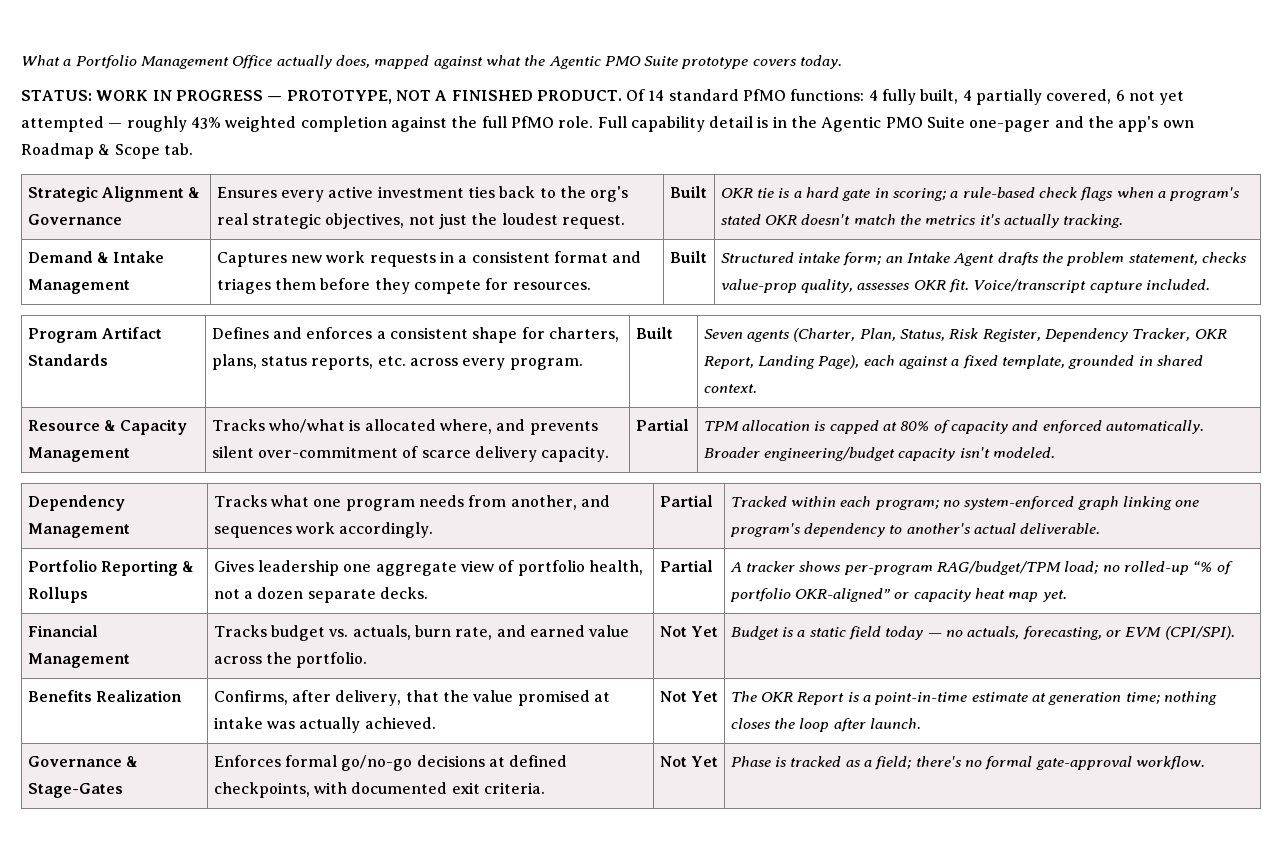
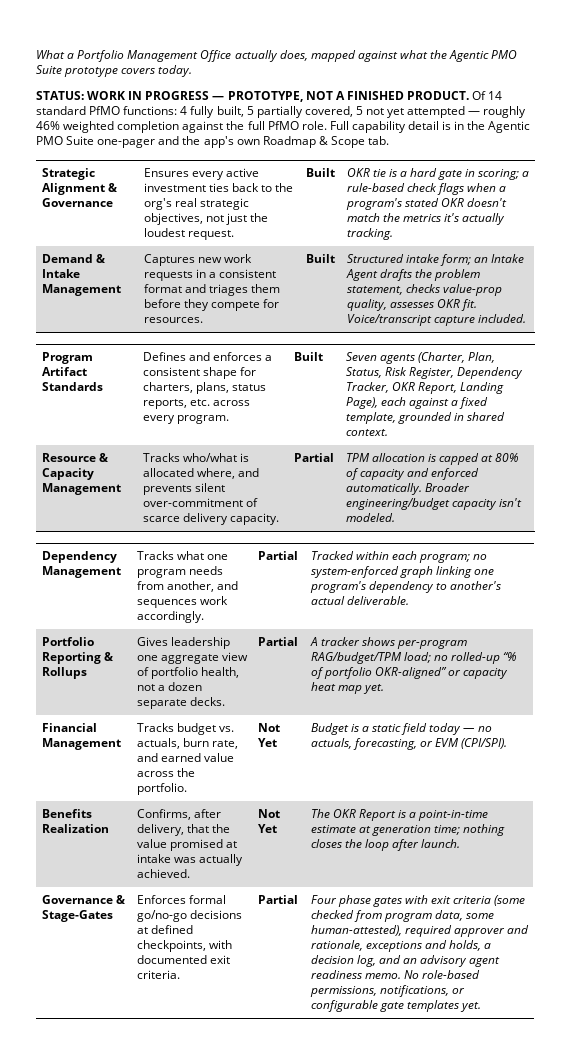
[962,90,972,101] 4 -> [246,106,254,115] 5
[1115,90,1125,101] 6 -> [355,106,363,115] 5
[190,117,221,129] 43% -> [36,121,60,130] 46%
[659,756,719,767] [730,756,1205,770] Not Yet | Phase is tracked as a field; there's no formal gate-approval workflow. -> [257,895,298,904] [310,895,526,907] [310,910,494,922] [310,925,529,937] [310,940,491,952] [310,955,501,967] [310,970,480,979] [309,985,465,997] [310,1000,481,1012] Partial | Four phase gates with exit criteria (some checked from program data, some human-attested), required approver and rationale, exceptions and holds, a decision log, and an advisory agent readiness memo. No role-based permissions, notifications, or configurable gate templates yet.

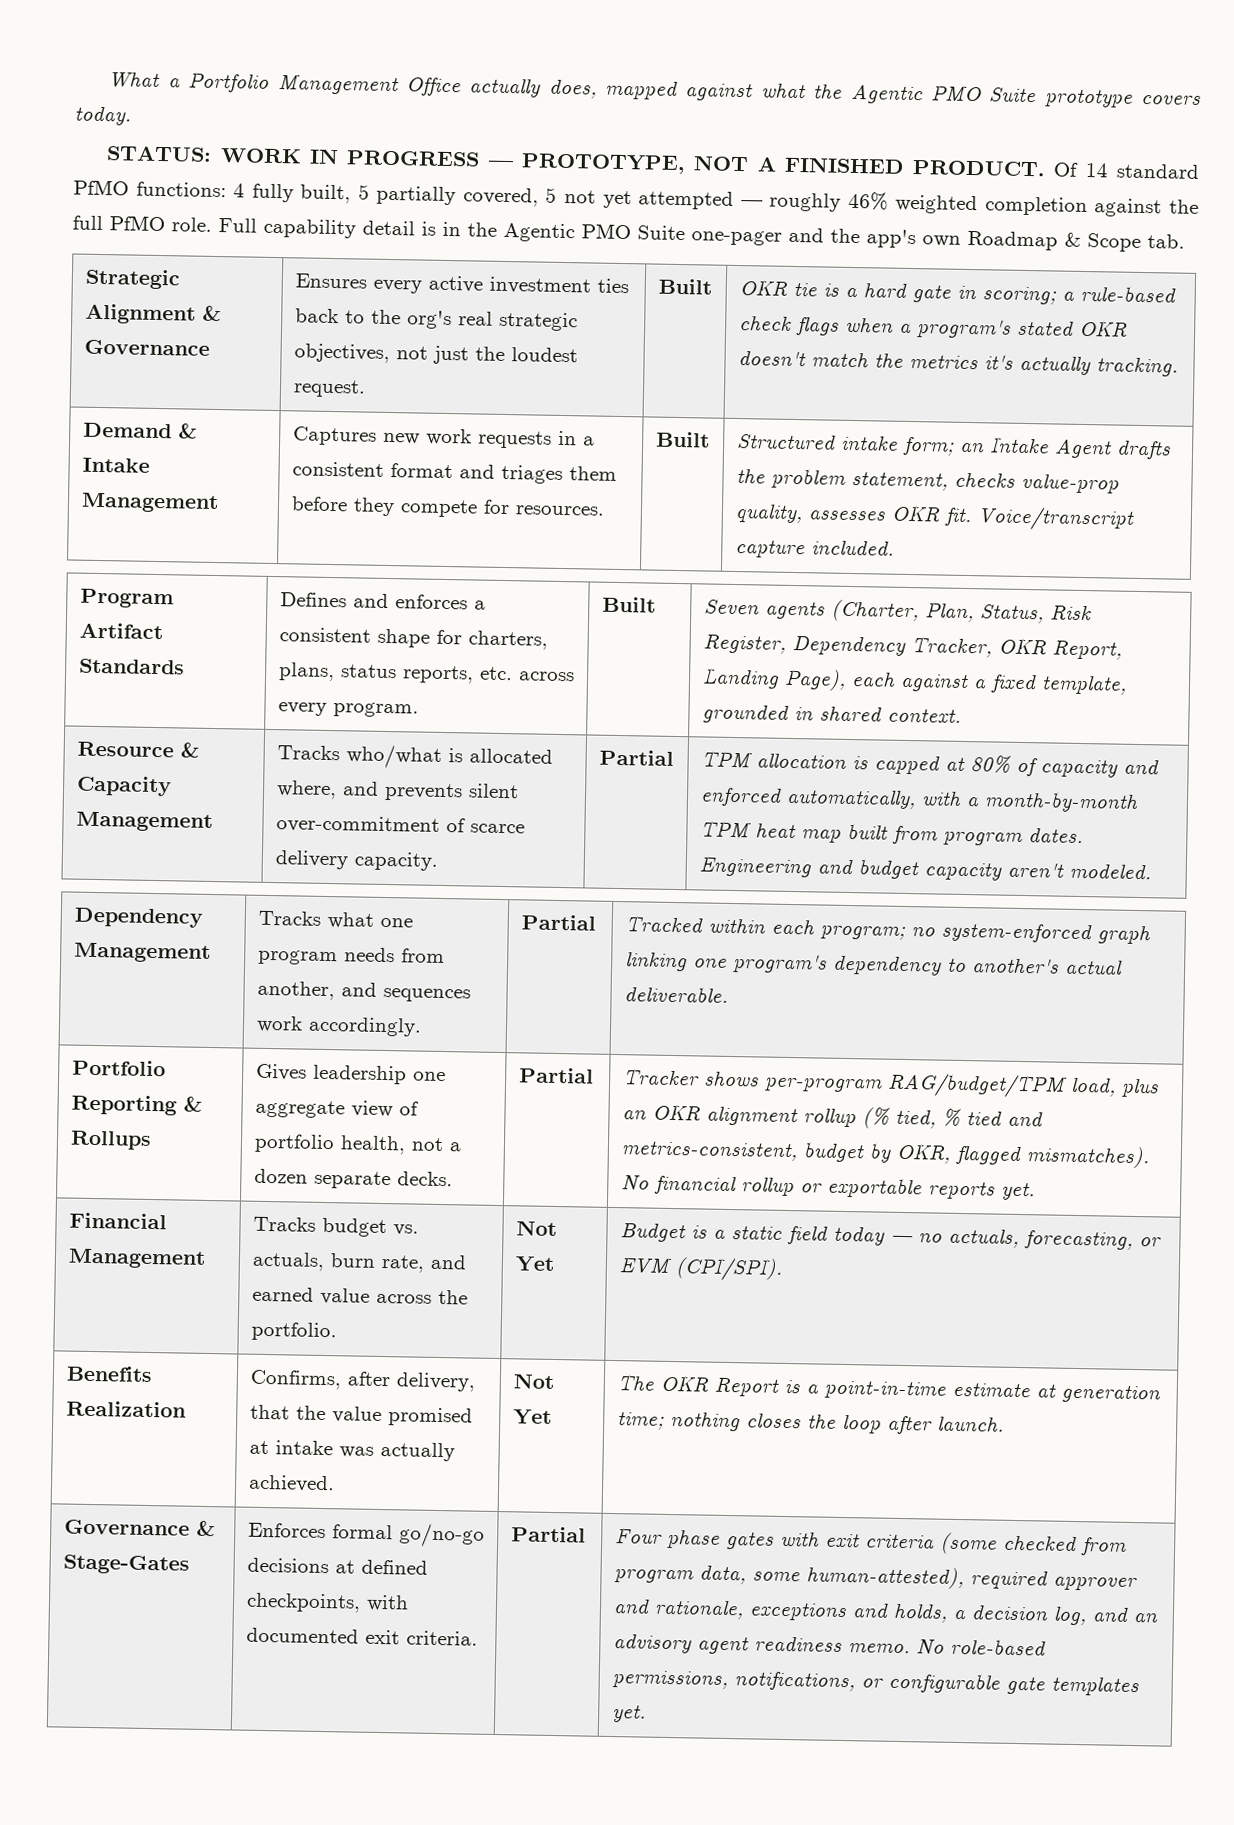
[345,483,470,495] [345,498,522,510] automatically. Broader engineering/budget capacity isn't -> [785,787,1139,813] [699,820,1083,846] [698,855,1064,881] automatically, with a month-by-month TPM heat map built from program dates. Engineering and budget capacity aren't
[309,637,360,646] A tracker -> [622,1068,700,1086] Tracker
[403,652,517,664] [310,667,508,679] [310,682,362,694] load; no rolled-up “% of portfolio OKR-aligned” or capacity heat map -> [1069,1076,1159,1098] [621,1103,1043,1129] [620,1140,1150,1169] [620,1174,995,1200] load, plus an OKR alignment rollup (% tied, % tied and metrics-consistent, budget by OKR, flagged mismatches). No financial rollup or exportable reports

